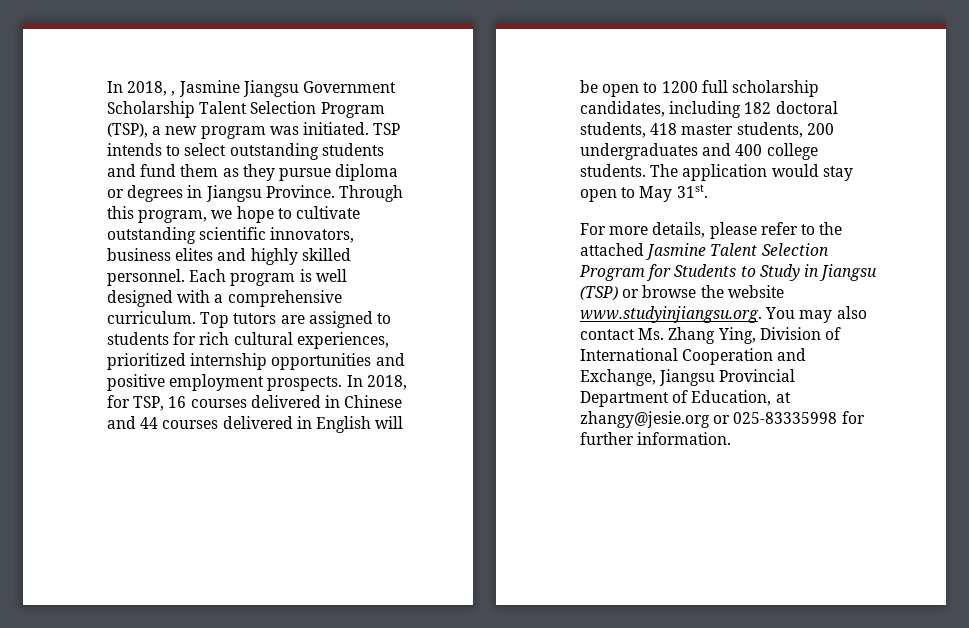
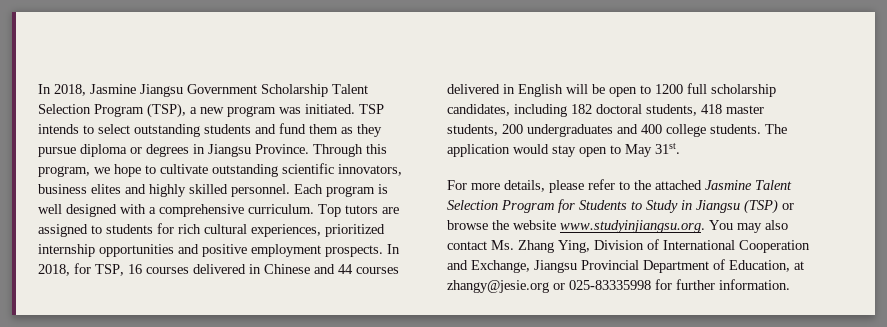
[107,81,176,96] In 2018, , -> [38,84,86,96] In 2018,

